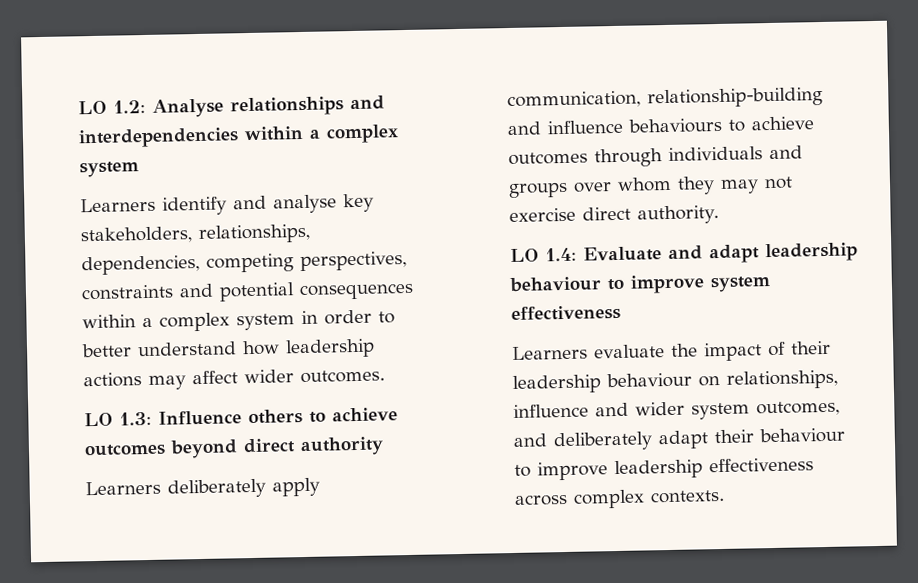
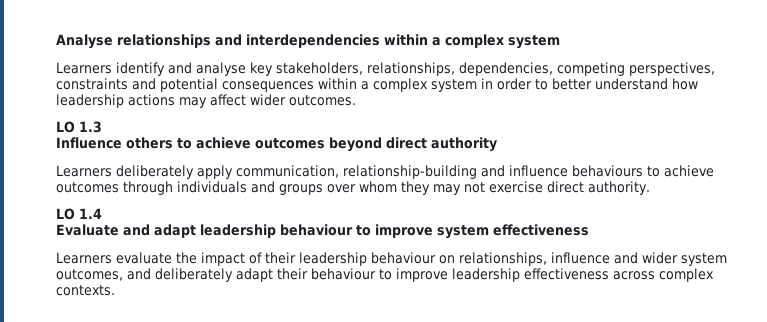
[77,99,146,115] LO 1.2: -> (56, 41) none
[118,411,152,426] 1.3: -> [79,121,103,133] 1.3 //
[544,247,577,262] 1.4: -> [79,208,103,219] 1.4 //

